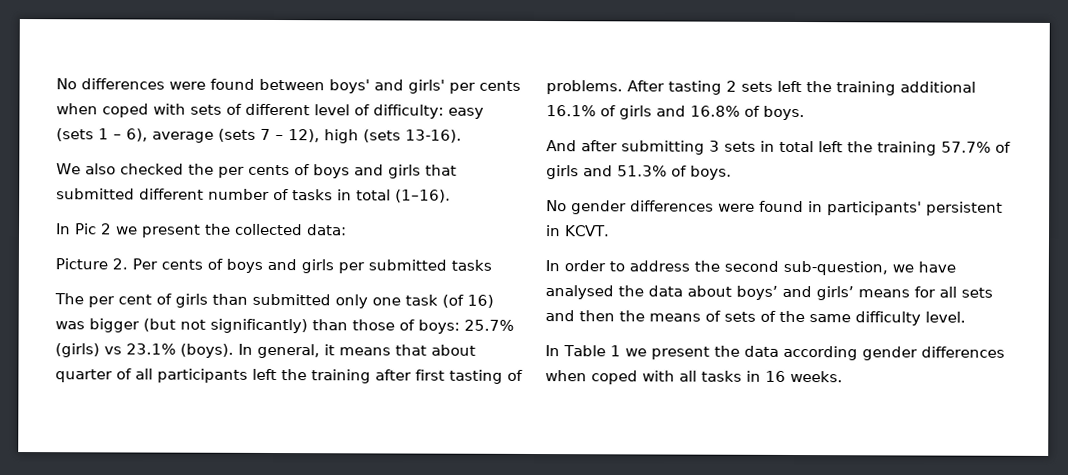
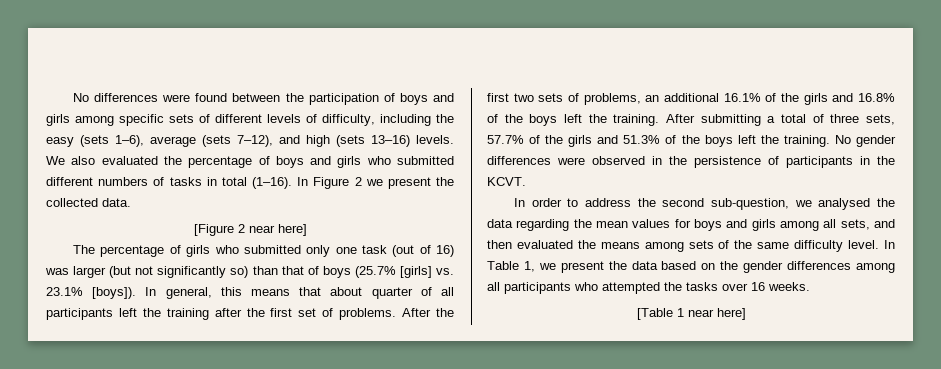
[329,79,521,94] [56,103,484,119] [56,128,462,144] [56,163,457,179] boys' and girls' per cents when coped with sets of different level of difficulty: easy (sets 1 – 6), average (sets 7 – 12), high (sets 13-16). // We also checked the per cents of boys and girls that -> [285,93,454,105] [46,114,454,126] [46,135,454,147] [46,156,391,168] the participation of boys and girls among specific sets of different levels of difficulty, including the easy (sets 1–6), average (sets 7–12), and high (sets 13–16) levels. We also evaluated the percentage of boys and girls who
[208,188,270,200] number -> [98,177,149,186] numbers
[56,223,97,235] // In Pic -> [297,177,350,189] In Figure
[307,224,347,236] [55,258,492,274] data: // Picture 2. Per cents of boys and girls per submitted tasks -> [102,198,131,207] [193,224,307,236] data. // [Figure 2 near here]
[88,293,248,308] per cent of girls than -> [100,245,239,257] percentage of girls who
[442,294,464,308] (of -> [392,245,431,257] (out of
[89,318,140,333] bigger -> [73,266,107,278] larger
[210,318,514,334] [55,343,234,358] significantly) than those of boys: 25.7% (girls) vs 23.1% (boys). -> [157,266,454,278] [46,287,137,299] significantly so) than that of boys (25.7% [girls] vs. 23.1% [boys]).
[324,344,335,356] it -> [220,287,242,296] this
[415,369,523,384] [546,80,896,96] first tasting of problems. After tasting 2 sets left the training -> [246,308,455,320] [487,93,660,105] the first set of problems. After the first two sets of problems, an
(616, 111) none -> [781,93,799,102] the
[763,105,805,121] [546,140,937,156] boys. // And after submitting 3 sets in total left the training -> [504,114,895,126] the boys left the training. After submitting a total of three sets,
(1011, 147) none -> [545,135,564,144] the
[690,165,732,180] [546,200,1003,216] [546,225,561,237] boys. // No gender differences were found in participants' persistent in -> [681,135,896,147] [487,156,895,168] the boys left the training. No gender differences were observed in the persistence of participants in the
[918,261,956,273] have -> (812, 203) none
[687,285,993,301] about boys’ and girls’ means for all sets -> [516,219,870,231] regarding the mean values for boys and girls among all sets,
(615, 316) none -> [516,240,573,249] evaluated
[705,310,721,322] of -> [644,242,684,252] among
(966, 317) // -> (880, 244) none
[609,345,621,357] 1 -> [523,261,535,272] 1,
[782,345,1005,361] [545,370,843,385] according gender differences when coped with all tasks in 16 weeks. -> [661,261,895,273] [487,282,810,294] [636,308,746,320] based on the gender differences among all participants who attempted the tasks over 16 weeks. // [Table 1 near here]

